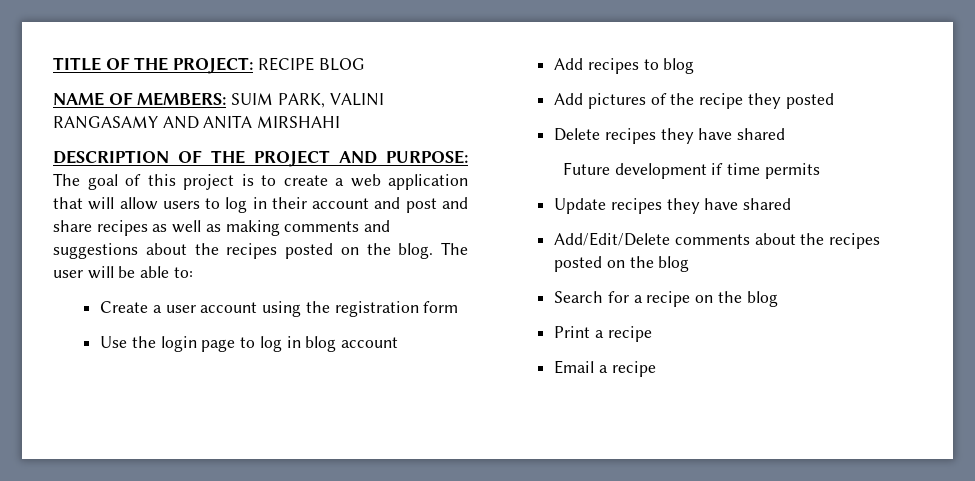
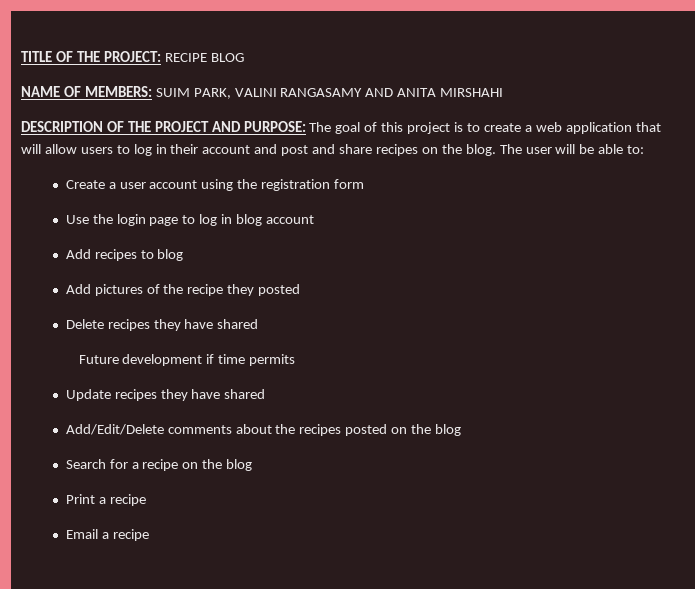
[152,220,391,236] [53,243,333,259] as well as making comments and suggestions about the recipes posted -> (418, 150) none

